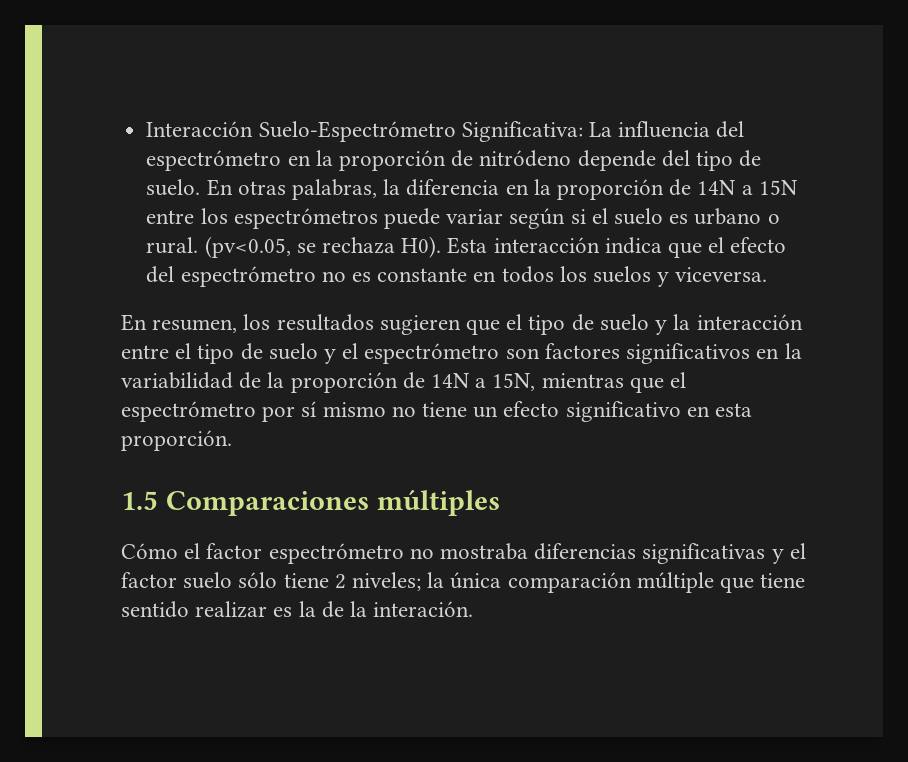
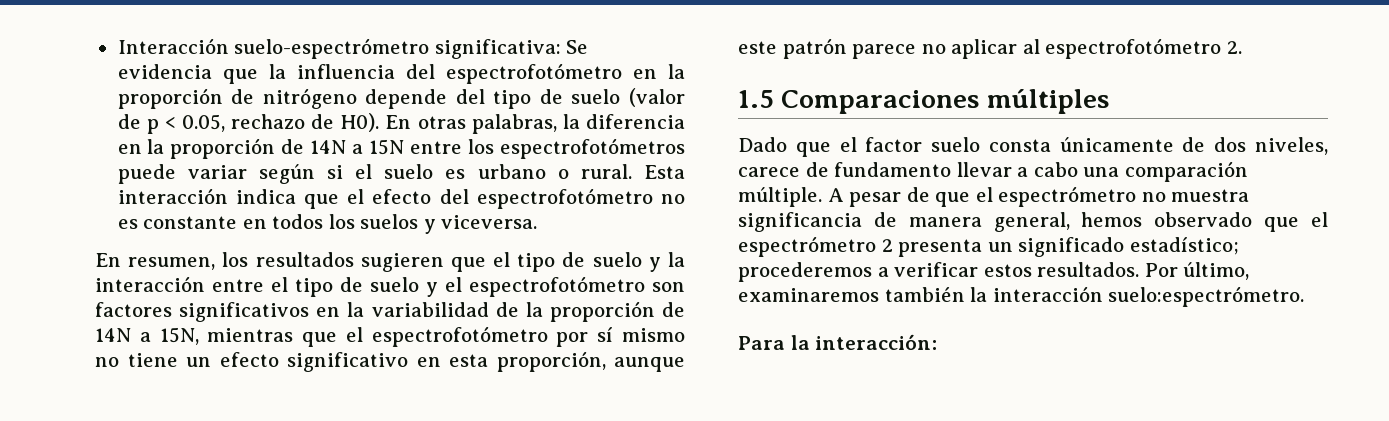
[258,121,612,142] Suelo-Espectrómetro Significativa: La -> [234,38,589,59] [117,64,286,84] suelo-espectrómetro significativa: Se evidencia que la
[146,150,572,171] espectrómetro en la proporción de nitródeno -> [445,63,685,84] [117,88,357,109] espectrofotómetro en la proporción de nitrógeno
[146,179,201,196] suelo. -> [571,88,686,107] [117,113,380,134] suelo (valor de p < 0.05, rechazo de H0).
[233,208,378,229] espectrómetros -> [500,138,686,159] espectrofotómetros
[204,236,442,258] (pv<0.05, se rechaza H0). -> (632, 171) none
[180,266,316,287] espectrómetro -> [476,188,653,209] espectrofotómetro
[364,343,500,364] espectrómetro -> [469,276,645,297] espectrofotómetro
[121,401,256,422] espectrómetro -> [371,326,548,347] espectrofotómetro
[121,430,232,451] [121,490,500,516] [121,543,806,564] [121,572,806,593] [121,601,474,618] proporción. // 1.5 Comparaciones múltiples // Cómo el factor espectrómetro no mostraba diferencias significativas y el factor suelo sólo tiene 2 niveles; la única comparación múltiple que tiene sentido realizar es la de la interación. -> [496,351,685,372] [738,38,1242,59] [738,89,1109,114] [738,137,1328,157] [738,161,1248,182] [738,186,1250,207] [738,212,1328,232] [738,236,1239,257] [738,262,1250,282] [738,286,1305,307] [738,334,938,350] proporción, aunque este patrón parece no aplicar al espectrofotómetro 2. // 1.5 Comparaciones múltiples // Dado que el factor suelo consta únicamente de dos niveles, carece de fundamento llevar a cabo una comparación múltiple. A pesar de que el espectrómetro no muestra significancia de manera general, hemos observado que el espectrómetro 2 presenta un significado estadístico; procederemos a verificar estos resultados. Por último, examinaremos también la interacción suelo:espectrómetro. // Para la interacción:

